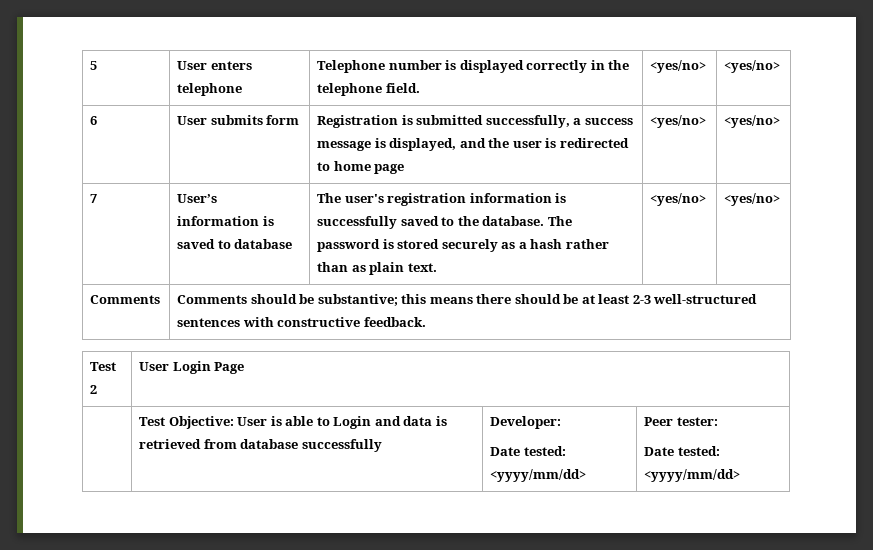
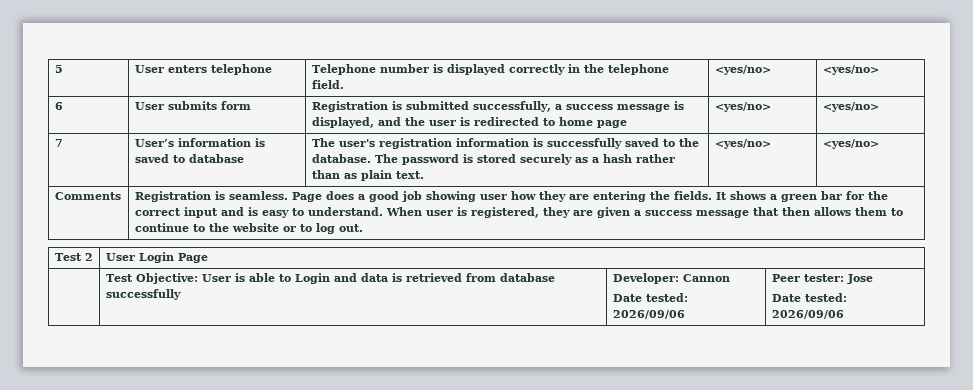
[177,294,758,306] [177,317,426,327] Comments should be substantive; this means there should be at least 2-3 well-structured sentences with constructive feedback. -> [134,191,888,202] [134,207,903,218] [134,223,363,234] Registration is seamless. Page does a good job showing user how they are entering the fields. It shows a green bar for the correct input and is easy to understand. When user is registered, they are given a success message that then allows them to continue to the website or to log out.
[490,446,566,456] [490,469,587,482] // Date tested: <yyyy/mm/dd> -> [682,274,730,282] [612,293,688,302] [612,310,685,319] Cannon // Date tested: 2026/09/06
[644,446,720,456] [644,469,741,482] // Date tested: <yyyy/mm/dd> -> [846,274,873,284] [771,293,847,302] [771,310,844,319] Jose // Date tested: 2026/09/06

